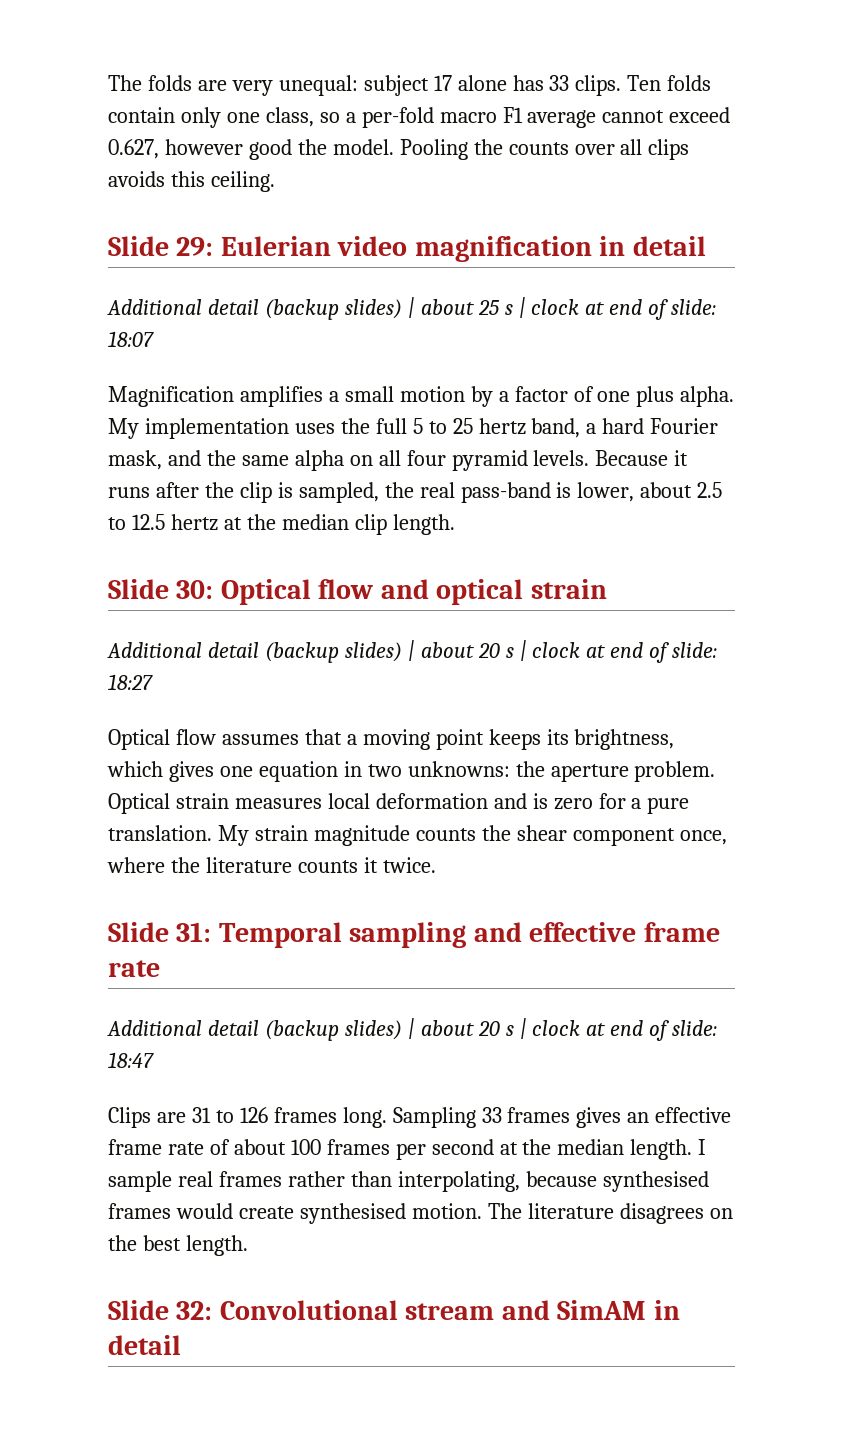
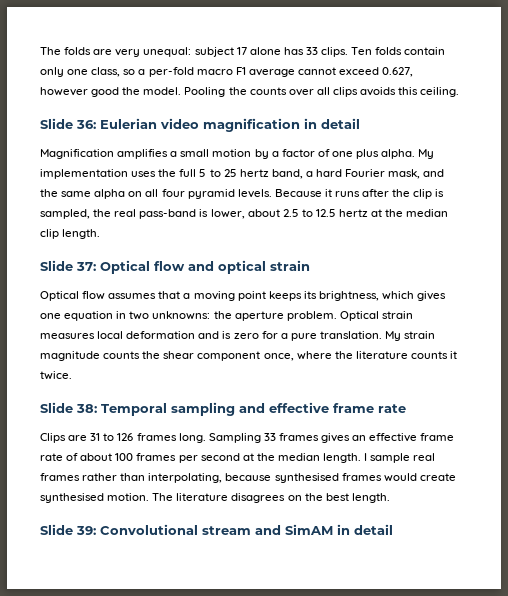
[176,237,214,256] 29: -> [76,120,96,129] 36:
[107,297,717,320] [108,331,154,347] // Additional detail (backup slides) | about 25 s | clock at end of slide: 18:07 -> (360, 123) none
[176,580,214,599] 30: -> [76,262,96,271] 37:
[107,640,718,663] [108,674,153,690] // Additional detail (backup slides) | about 20 s | clock at end of slide: 18:27 -> (310, 265) none
[176,922,212,942] 31: -> [76,404,97,413] 38:
[107,1018,718,1041] [108,1052,154,1068] // Additional detail (backup slides) | about 20 s | clock at end of slide: 18:47 -> (406, 408) none
[176,1301,213,1320] 32: -> [76,526,96,535] 39:

